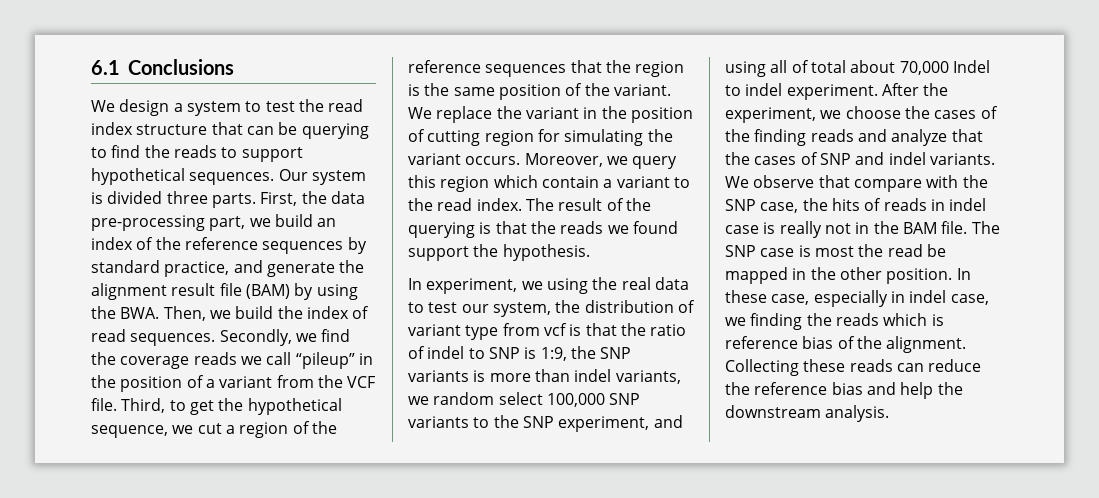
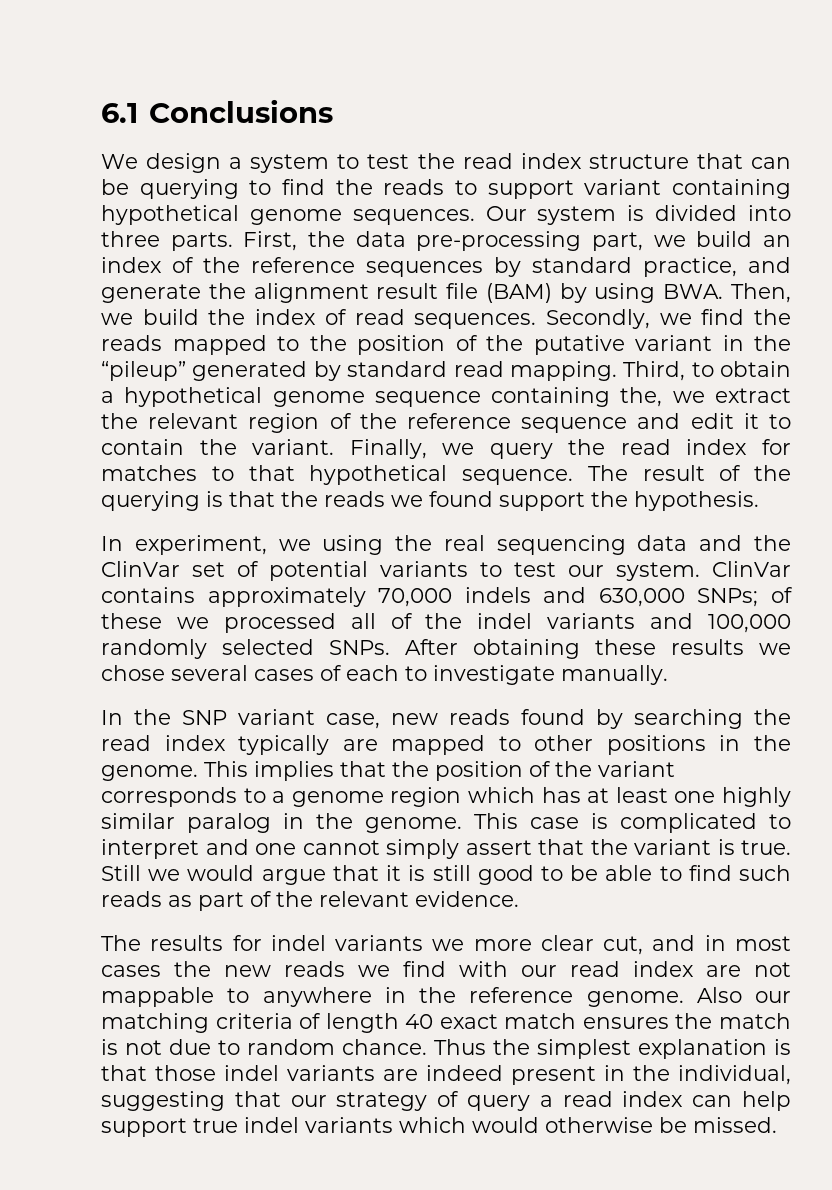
[91,168,185,185] hypothetical -> [584,179,791,199] [101,205,342,225] variant containing hypothetical genome
(163, 197) none -> [748,205,791,221] into
[91,306,116,319] the -> (656, 293) none
[120,352,373,369] [91,375,376,392] [91,398,342,415] [91,421,337,438] [408,60,685,77] [408,83,671,100] [408,106,693,123] [408,129,673,146] [408,153,678,169] [408,175,690,192] [408,198,522,211] coverage reads we call “pileup” in the position of a variant from the VCF file. Third, to get the hypothetical sequence, we cut a region of the reference sequences that the region is the same position of the variant. We replace the variant in the position of cutting region for simulating the variant occurs. Moreover, we query this region which contain a variant to the read index. -> [101,335,791,355] [101,361,791,381] [101,387,792,407] [101,413,792,433] [101,439,791,459] [101,465,573,485] reads mapped to the position of the putative variant in the “pileup” generated by standard read mapping. Third, to obtain a hypothetical genome sequence containing the, we extract the relevant region of the reference sequence and edit it to contain the variant. Finally, we query the read index for matches to that hypothetical sequence.
[654,277,689,290] [408,300,695,317] [408,323,687,340] [408,346,632,361] [408,369,681,384] [408,392,641,407] [408,415,683,432] [725,60,990,77] [725,83,949,100] [725,106,998,123] [725,129,983,146] [725,152,995,165] [725,175,988,192] [725,198,987,213] [725,221,1000,238] [725,244,946,257] [725,267,971,284] [725,290,989,307] [725,313,944,330] [725,336,967,353] [725,359,982,376] [725,382,963,399] [725,405,890,422] data to test our system, the distribution of variant type from vcf is that the ratio of indel to SNP is 1:9, the SNP variants is more than indel variants, we random select 100,000 SNP variants to the SNP experiment, and using all of total about 70,000 Indel to indel experiment. After the experiment, we choose the cases of the finding reads and analyze that the cases of SNP and indel variants. We observe that compare with the SNP case, the hits of reads in indel case is really not in the BAM file. The SNP case is most the read be mapped in the other position. In these case, especially in indel case, we finding the reads which is reference bias of the alignment. Collecting these reads can reduce the reference bias and help the downstream analysis. -> [496,535,792,555] [101,561,791,581] [101,587,793,607] [101,613,792,633] [101,639,791,659] [101,665,668,685] [101,709,791,729] [101,735,791,755] [101,761,675,781] [101,787,792,807] [101,813,791,833] [101,839,791,859] [101,865,791,885] [101,891,519,911] [101,935,791,955] [101,961,791,977] [101,987,791,1007] [101,1013,791,1033] [101,1039,791,1059] [101,1065,791,1085] [101,1091,791,1111] [101,1117,777,1137] sequencing data and the ClinVar set of potential variants to test our system. ClinVar contains approximately 70,000 indels and 630,000 SNPs; of these we processed all of the indel variants and 100,000 randomly selected SNPs. After obtaining these results we chose several cases of each to investigate manually. // In the SNP variant case, new reads found by searching the read index typically are mapped to other positions in the genome. This implies that the position of the variant corresponds to a genome region which has at least one highly similar paralog in the genome. This case is complicated to interpret and one cannot simply assert that the variant is true. Still we would argue that it is still good to be able to find such reads as part of the relevant evidence. // The results for indel variants we more clear cut, and in most cases the new reads we find with our read index are not mappable to anywhere in the reference genome. Also our matching criteria of length 40 exact match ensures the match is not due to random chance. Thus the simplest explanation is that those indel variants are indeed present in the individual, suggesting that our strategy of query a read index can help support true indel variants which would otherwise be missed.

